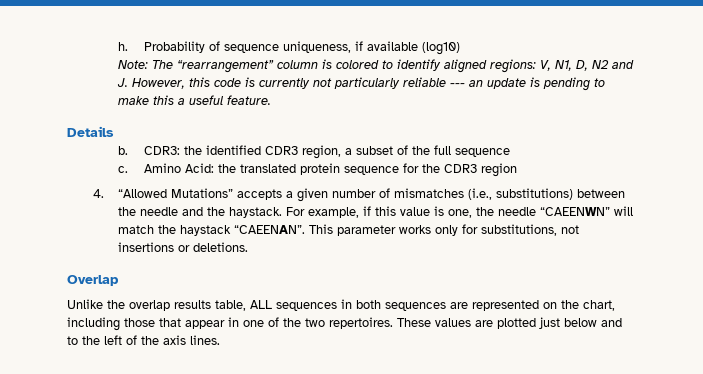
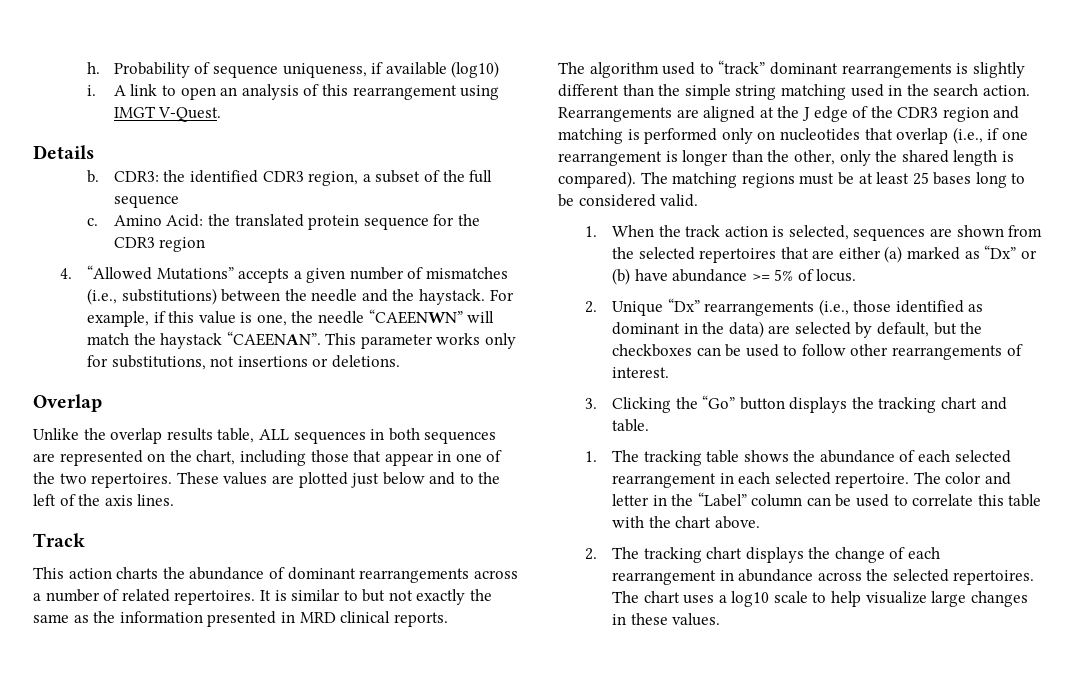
[118,59,635,73] [117,77,606,91] [118,95,272,105] Note: The “rearrangement” column is colored to identify aligned regions: V, N1, D, N2 and J. However, this code is currently not particularly reliable --- an update is pending to make this a useful feature. -> [86,84,500,100] [113,106,222,122] i. A link to open an analysis of this rearrangement using IMGT V-Quest.
(220, 340) none -> [33,533,85,547] [33,567,518,583] [33,589,493,605] [33,611,448,627] [558,60,1025,78] [558,84,1030,100] [558,106,1020,122] [558,127,1028,144] [558,150,1014,166] [558,171,1026,188] [558,194,699,207] [584,225,1043,241] [611,245,1037,263] [611,268,857,285] [584,298,984,316] [611,321,983,338] [611,344,1023,360] [611,367,669,378] [584,395,1007,413] [611,419,649,432] [584,450,1011,466] [611,472,1012,488] [611,492,1042,507] [611,516,760,529] [584,547,941,563] [611,569,1035,585] [611,591,1028,607] [611,613,721,626] // Track // This action charts the abundance of dominant rearrangements across a number of related repertoires. It is similar to but not exactly the same as the information presented in MRD clinical reports. // The algorithm used to “track” dominant rearrangements is slightly different than the simple string matching used in the search action. Rearrangements are aligned at the J edge of the CDR3 region and matching is performed only on nucleotides that overlap (i.e., if one rearrangement is longer than the other, only the shared length is compared). The matching regions must be at least 25 bases long to be considered valid. // 1. When the track action is selected, sequences are shown from the selected repertoires that are either (a) marked as “Dx” or (b) have abundance >= 5% of locus. // 2. Unique “Dx” rearrangements (i.e., those identified as dominant in the data) are selected by default, but the checkboxes can be used to follow other rearrangements of interest. // 3. Clicking the “Go” button displays the tracking chart and table. // 1. The tracking table shows the abundance of each selected rearrangement in each selected repertoire. The color and letter in the “Label” column can be used to correlate this table with the chart above. // 2. The tracking chart displays the change of each rearrangement in abundance across the selected repertoires. The chart uses a log10 scale to help visualize large changes in these values.

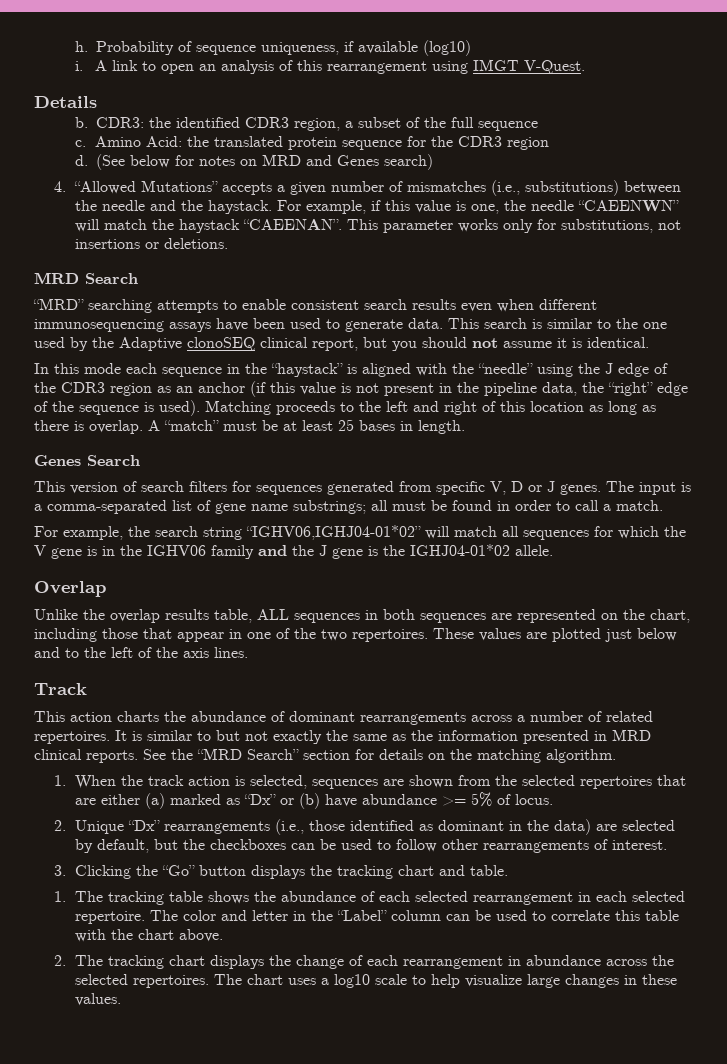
(206, 244) none -> [74,154,433,170] // d. (See below for notes on MRD and Genes search)
(400, 361) none -> [34,272,138,284] [33,298,597,313] [34,318,667,332] [34,337,649,351] [34,363,668,377] [34,381,688,397] [34,400,656,416] [34,419,465,434] [34,455,140,466] [34,481,691,495] [34,500,663,514] [34,525,686,540] [34,544,553,559] // MRD Search // “MRD” searching attempts to enable consistent search results even when different immunosequencing assays have been used to generate data. This search is similar to the one used by the Adaptive clonoSEQ clinical report, but you should not assume it is identical. // In this mode each sequence in the “haystack” is aligned with the “needle” using the J edge of the CDR3 region as an anchor (if this value is not present in the pipeline data, the “right” edge of the sequence is used). Matching proceeds to the left and right of this location as long as there is overlap. A “match” must be at least 25 bases in length. // Genes Search // This version of search filters for sequences generated from specific V, D or J genes. The input is a comma-separated list of gene name substrings; all must be found in order to call a match. // For example, the search string “IGHV06,IGHJ04-01*02” will match all sequences for which the V gene is in the IGHV06 family and the J gene is the IGHJ04-01*02 allele.
[558,60,1025,78] [558,84,1030,100] [558,106,1020,122] [558,127,1028,144] [558,150,1014,166] [558,171,1026,188] [558,194,699,207] // The algorithm used to “track” dominant rearrangements is slightly different than the simple string matching used in the search action. Rearrangements are aligned at the J edge of the CDR3 region and matching is performed only on nucleotides that overlap (i.e., if one rearrangement is longer than the other, only the shared length is compared). The matching regions must be at least 25 bases long to be considered valid. -> [143,748,616,763] See the “MRD Search” section for details on the matching algorithm.

